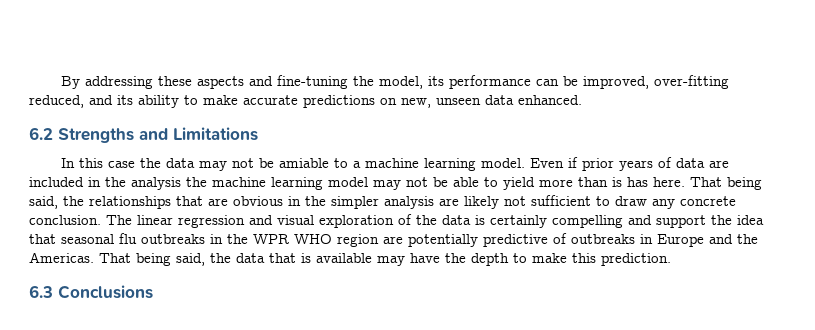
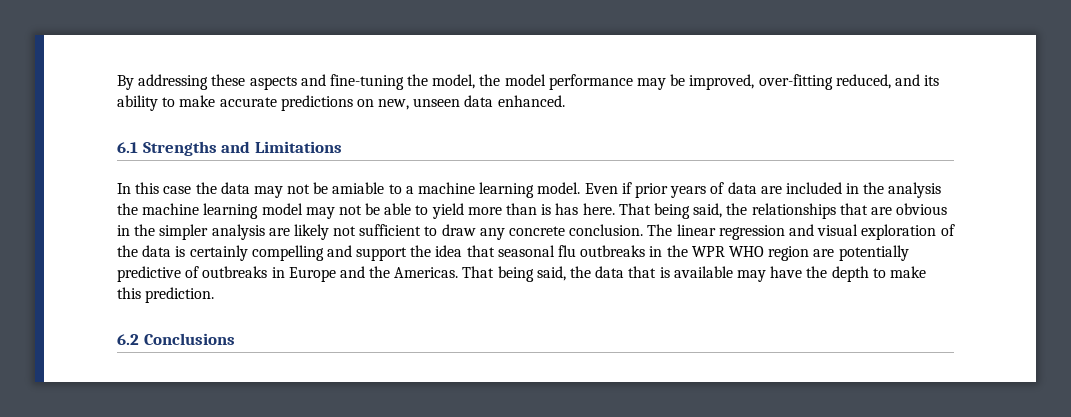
[428,75,560,89] its performance can -> [479,74,667,90] the model performance may
[29,127,53,140] 6.2 -> [117,142,138,153] 6.1
[29,285,53,298] 6.3 -> [117,334,139,345] 6.2

